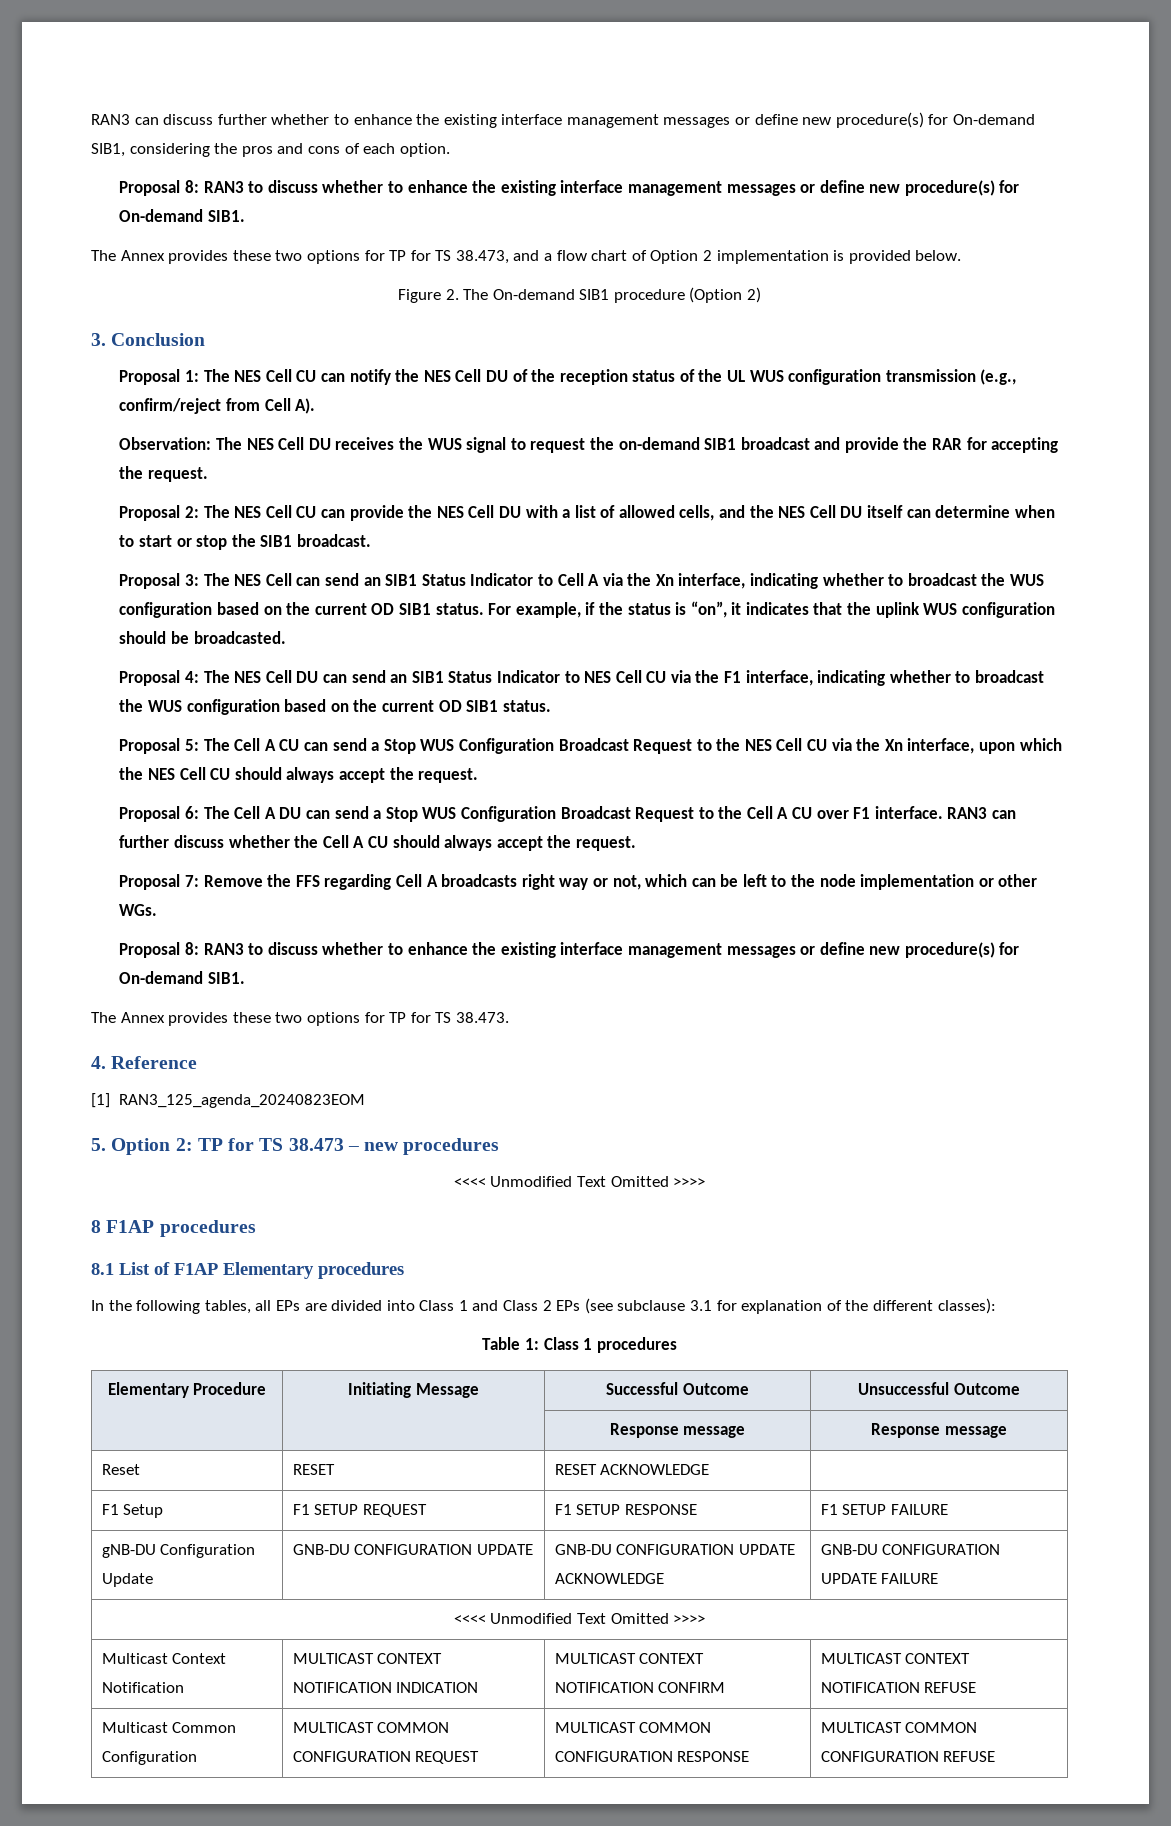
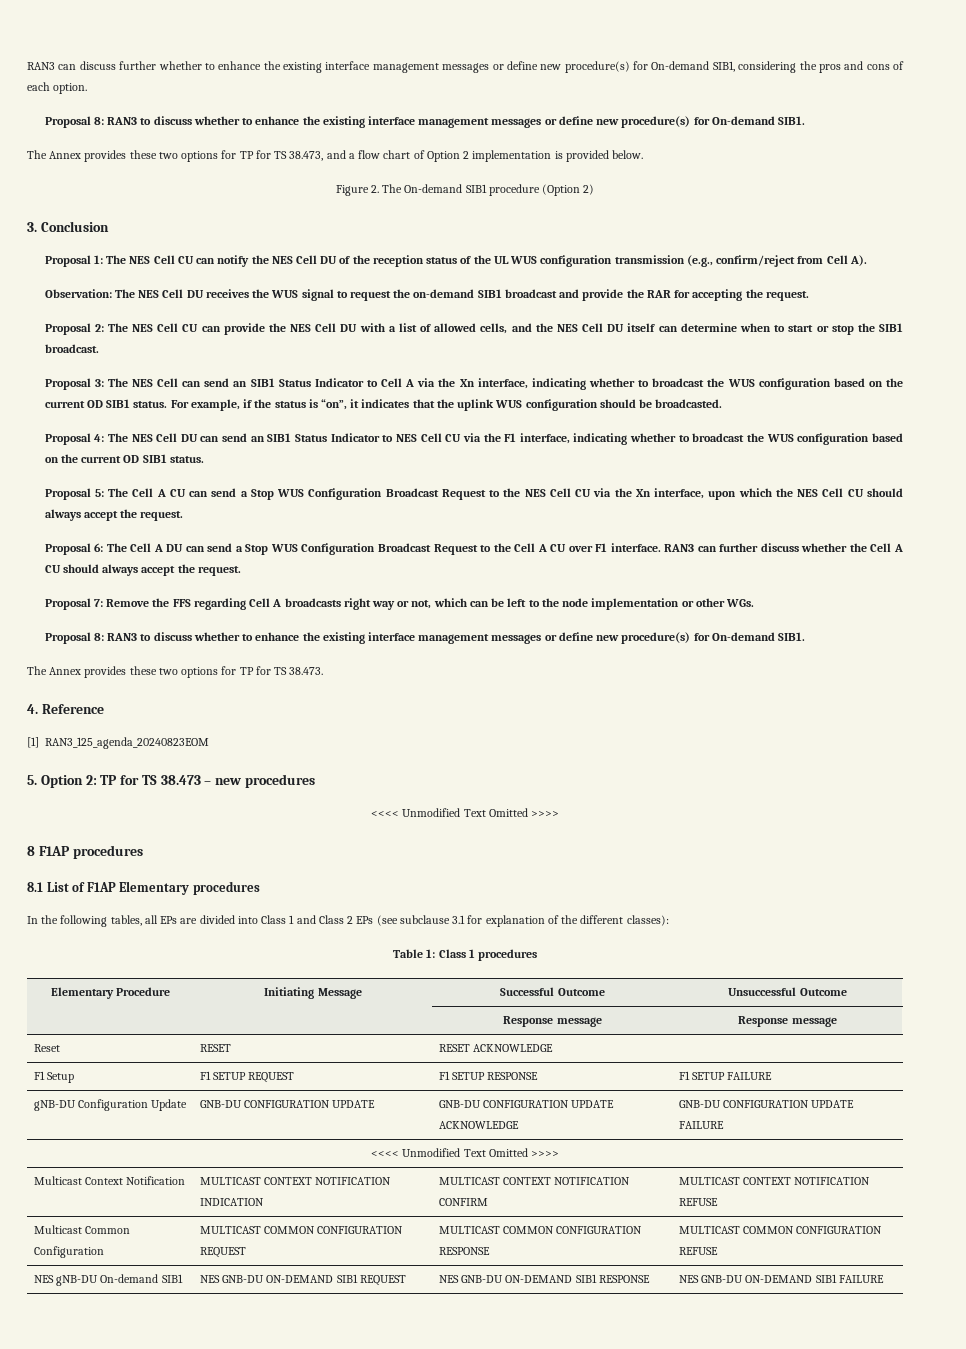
(996, 1756) none -> [33,1274,183,1286] [199,1274,406,1286] [438,1274,650,1283] [678,1274,884,1283] // NES gNB-DU On-demand SIB1 | NES GNB-DU ON-DEMAND SIB1 REQUEST | NES GNB-DU ON-DEMAND SIB1 RESPONSE | NES GNB-DU ON-DEMAND SIB1 FAILURE

